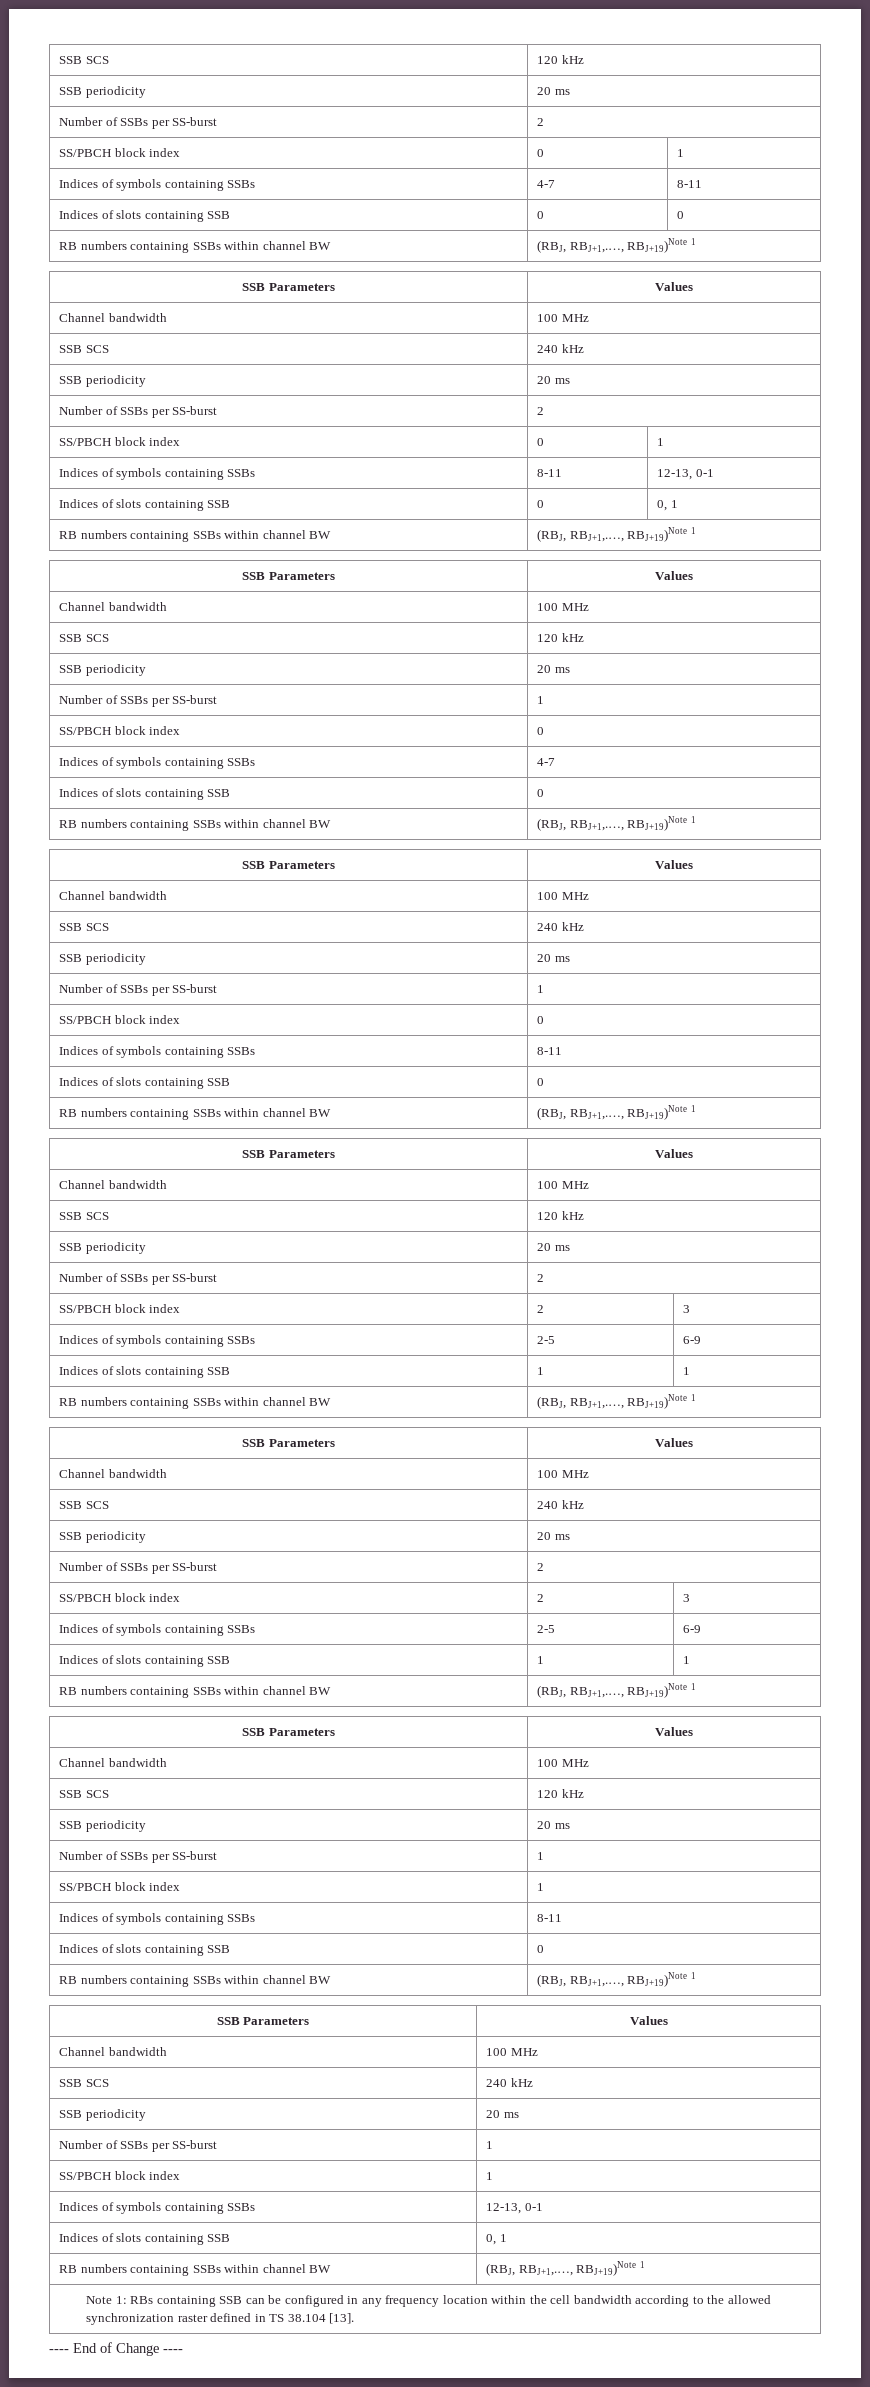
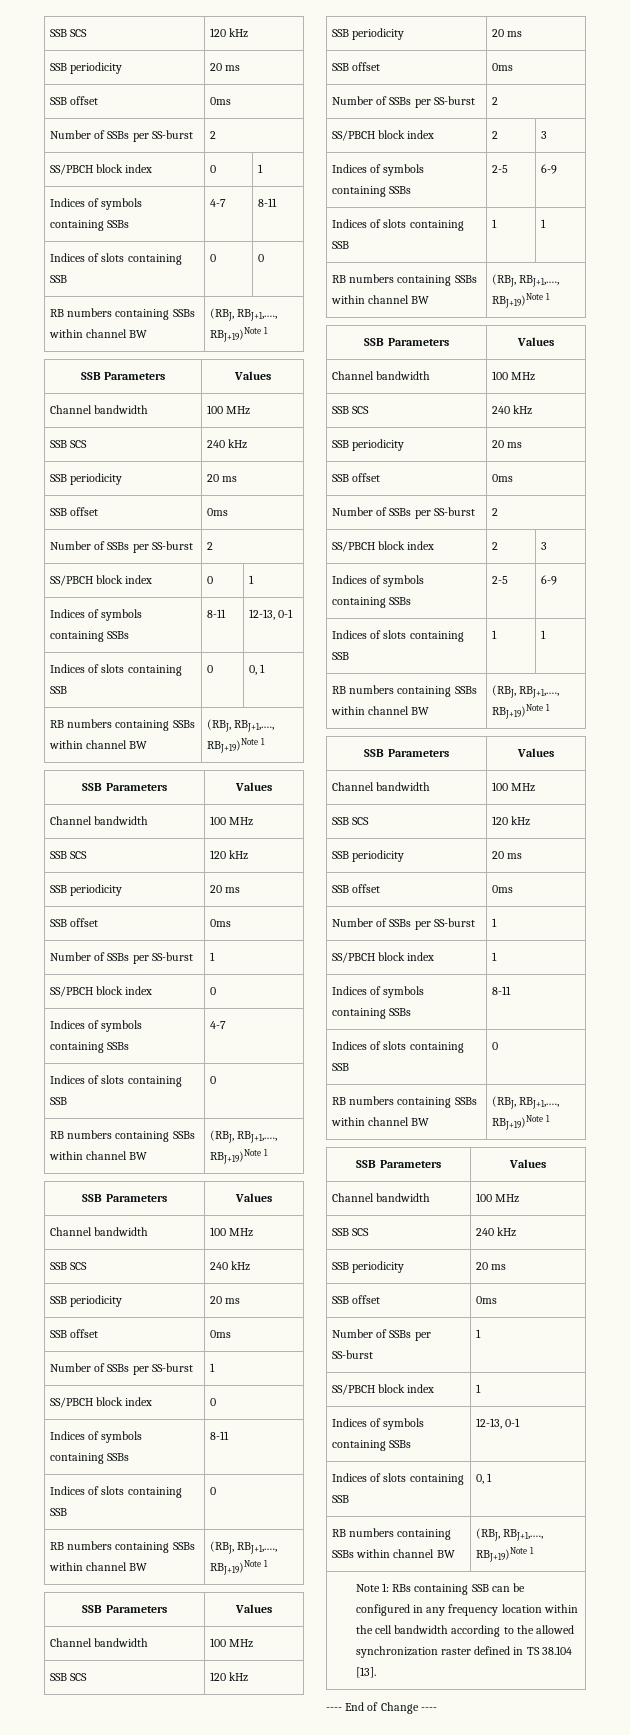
[59,56,109,64] [537,55,584,64] [59,86,146,98] [537,87,570,95] SSB SCS | 120 kHz // SSB periodicity | 20 ms -> [49,29,88,37] [209,28,249,38] [49,62,123,74] [209,63,241,71] [49,96,99,105] [209,97,231,105] SSB SCS | 120 kHz // SSB periodicity | 20 ms // SSB offset | 0ms
(570, 381) none -> [49,507,99,516] [206,508,228,516] // SSB offset | 0ms
(570, 670) none -> [49,918,99,927] [209,919,231,927] // SSB offset | 0ms
(570, 959) none -> [49,1329,99,1338] [209,1330,231,1338] // SSB offset | 0ms
(570, 1248) none -> [331,62,381,71] [491,63,513,71] // SSB offset | 0ms
(570, 1537) none -> [331,473,381,482] [491,474,513,482] // SSB offset | 0ms
(570, 1826) none -> [331,884,381,893] [491,885,513,893] // SSB offset | 0ms
(519, 2115) none -> [331,1295,381,1304] [475,1296,497,1304] // SSB offset | 0ms

